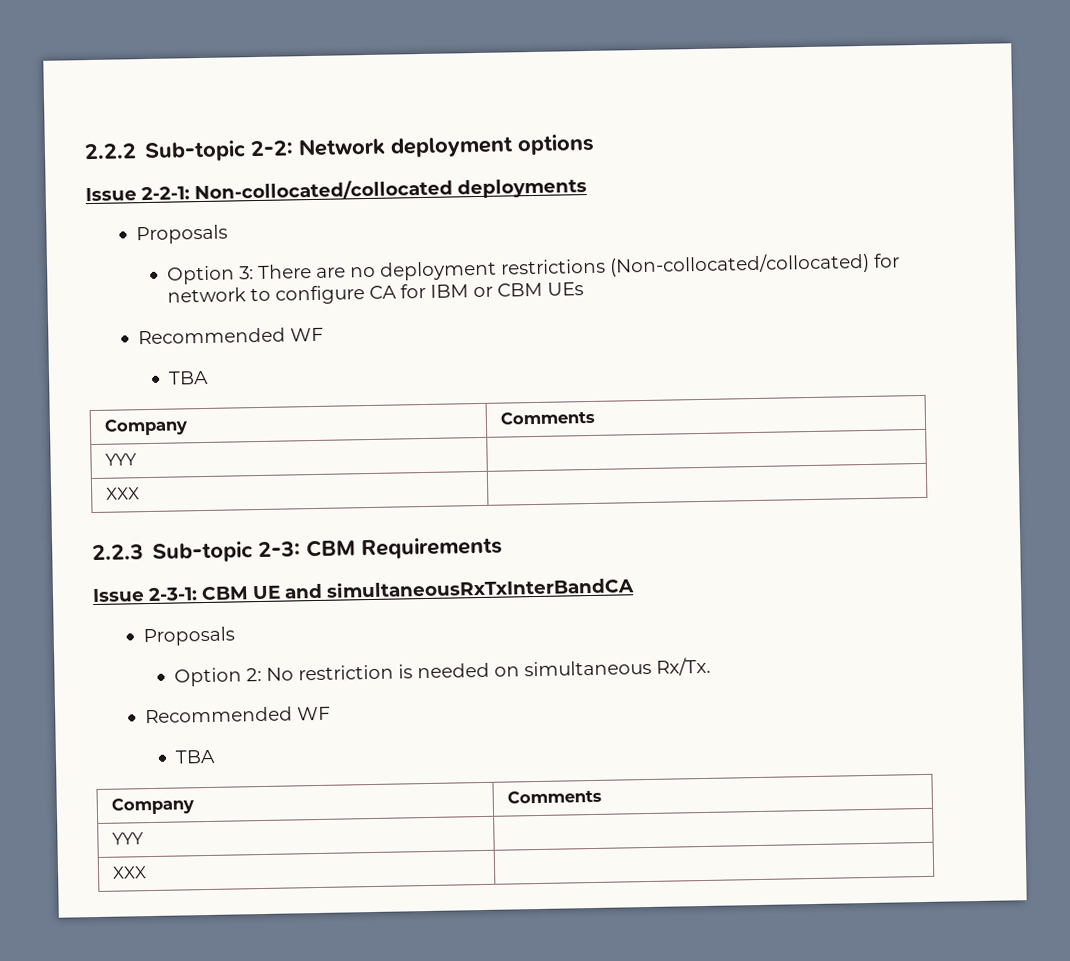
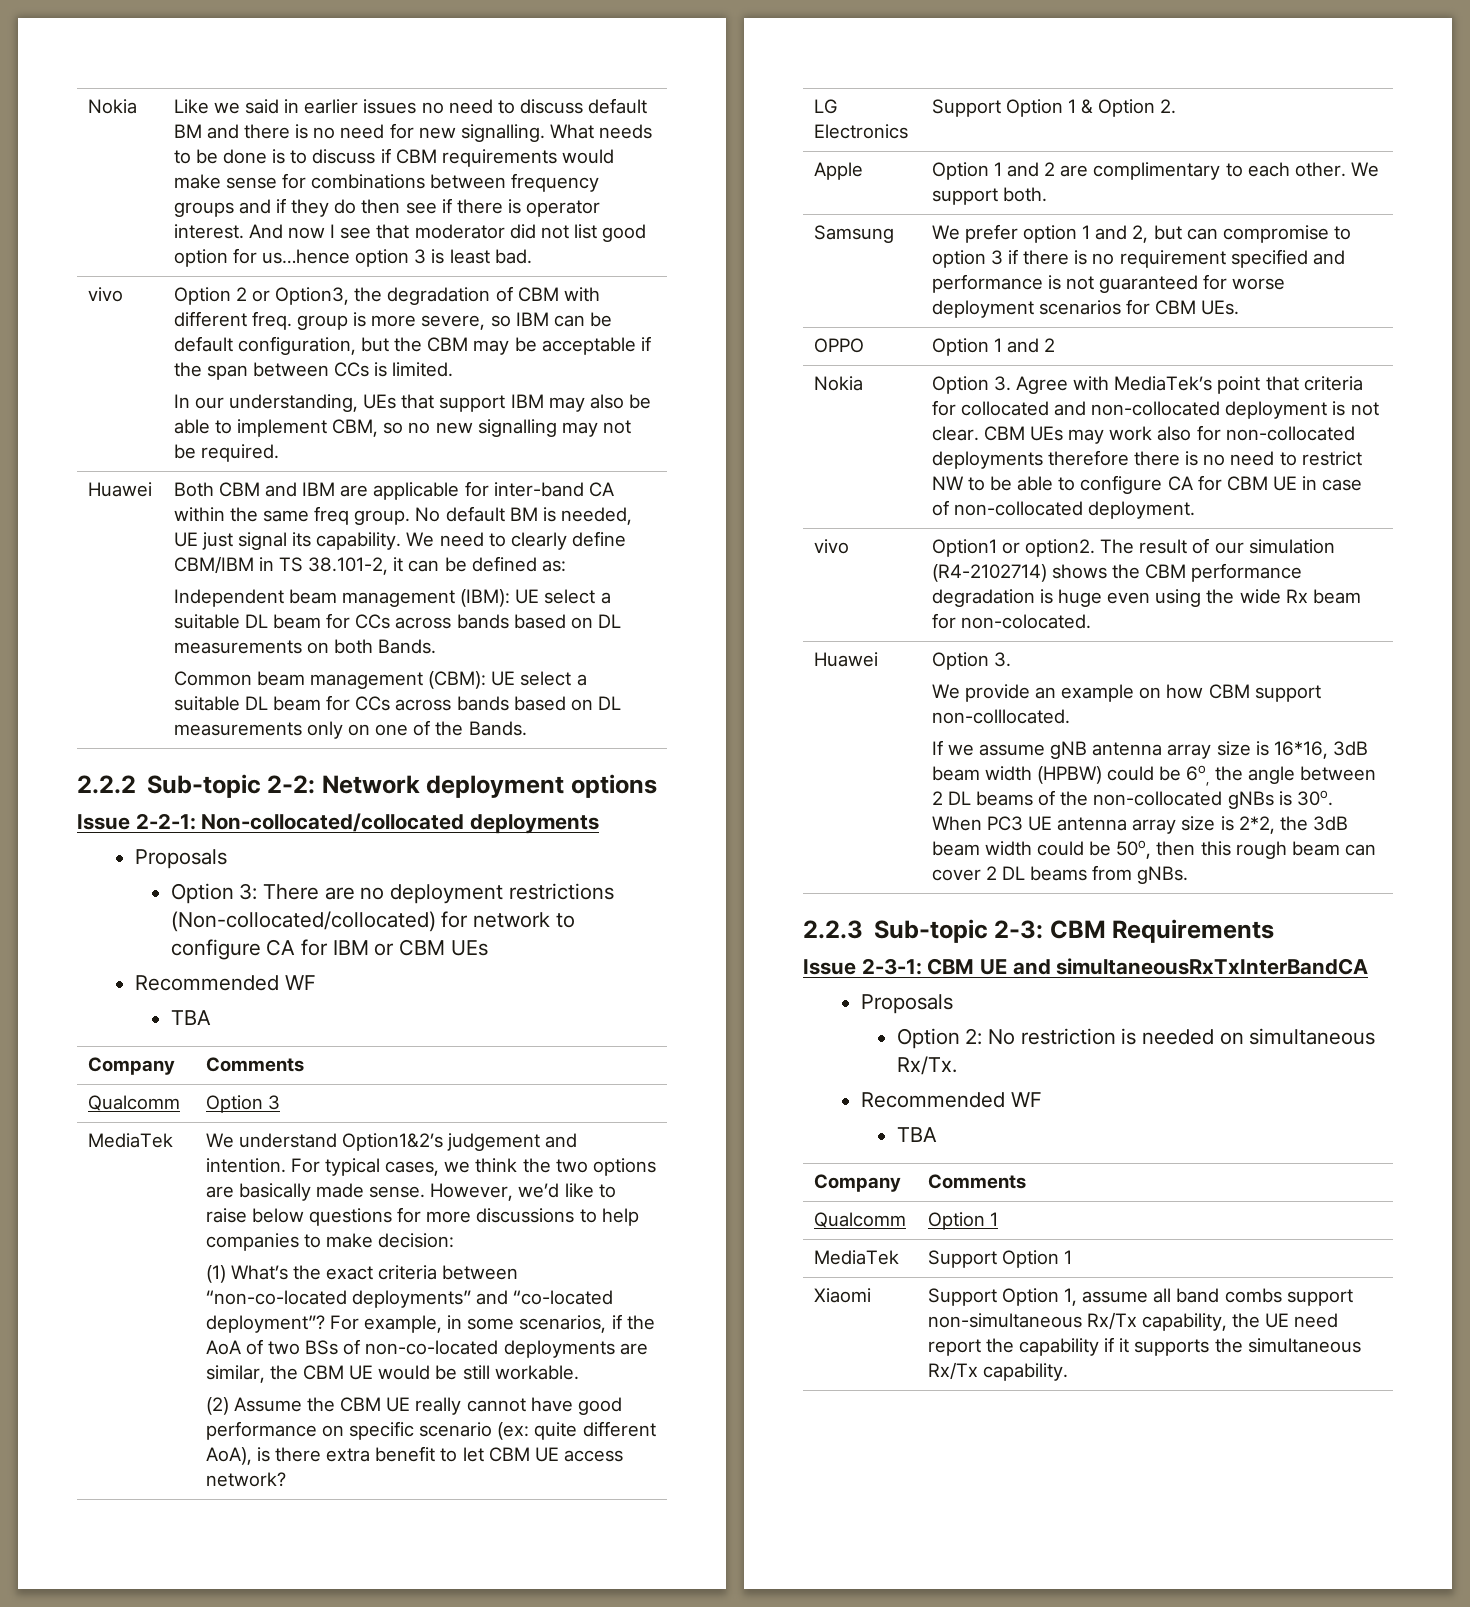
(84, 151) none -> [87,99,137,114] [173,98,648,114] [173,123,653,142] [173,148,614,167] [173,173,600,192] [173,198,601,217] [173,224,647,242] [173,248,532,267] [87,287,123,302] [173,286,600,305] [173,311,612,330] [173,336,651,355] [173,362,454,380] [173,394,651,412] [173,419,631,437] [173,444,279,462] [87,482,152,497] [173,481,614,500] [173,506,632,525] [173,531,626,550] [173,556,566,575] [173,589,611,607] [173,613,621,629] [173,639,437,654] [173,671,587,689] [173,695,621,711] [173,720,527,739] Nokia | Like we said in earlier issues no need to discuss default BM and there is no need for new signalling. What needs to be done is to discuss if CBM requirements would make sense for combinations between frequency groups and if they do then see if there is operator interest. And now I see that moderator did not list good option for us…hence option 3 is least bad. // vivo | Option 2 or Option3, the degradation of CBM with different freq. group is more severe, so IBM can be default configuration, but the CBM may be acceptable if the span between CCs is limited. // In our understanding, UEs that support IBM may also be able to implement CBM, so no new signalling may not be required. // Huawei | Both CBM and IBM are applicable for inter-band CA within the same freq group. No default BM is needed, UE just signal its capability. We need to clearly define CBM/IBM in TS 38.101-2, it can be defined as: // Independent beam management (IBM): UE select a suitable DL beam for CCs across bands based on DL measurements on both Bands. // Common beam management (CBM): UE select a suitable DL beam for CCs across bands based on DL measurements only on one of the Bands. //
[104,453,137,466] [105,487,140,500] YYY | // XXX | -> [87,1095,180,1111] [205,1095,280,1113] [87,1133,173,1148] [205,1133,578,1151] [205,1158,656,1176] [205,1183,616,1201] [205,1207,639,1226] [205,1233,455,1251] [205,1265,519,1283] [205,1290,614,1308] [205,1314,655,1333] [205,1339,648,1358] [205,1365,579,1383] [205,1397,622,1415] [205,1421,656,1440] [205,1446,623,1465] [205,1472,286,1487] [813,99,837,114] [813,124,908,139] [931,99,1177,117] [813,162,863,180] [931,162,1379,180] [931,187,1047,205] [813,225,894,243] [931,224,1351,243] [931,249,1345,268] [931,274,1286,293] [931,299,1240,318] [813,338,864,353] [931,338,1056,356] [813,376,863,391] [931,376,1363,394] [931,400,1379,419] [931,425,1355,444] [931,450,1362,469] [931,475,1363,494] [931,500,1195,519] [813,539,849,554] [931,538,1335,557] [931,563,1303,582] [931,589,1361,607] [931,613,1091,629] [813,652,878,667] [931,652,1011,670] [931,684,1321,702] [931,709,1070,724] [931,740,1368,759] [931,765,1376,786] [931,790,1333,809] [931,816,1348,834] [931,840,1376,859] [931,865,1189,884] Qualcomm | Option 3 // MediaTek | We understand Option1&2’s judgement and intention. For typical cases, we think the two options are basically made sense. However, we’d like to raise below questions for more discussions to help companies to make decision: // (1) What’s the exact criteria between “non-co-located deployments” and “co-located deployment”? For example, in some scenarios, if the AoA of two BSs of non-co-located deployments are similar, the CBM UE would be still workable. // (2) Assume the CBM UE really cannot have good performance on specific scenario (ex: quite different AoA), is there extra benefit to let CBM UE access network? // LG Electronics | Support Option 1 & Option 2. // Apple | Option 1 and 2 are complimentary to each other. We support both. // Samsung | We prefer option 1 and 2, but can compromise to option 3 if there is no requirement specified and performance is not guaranteed for worse deployment scenarios for CBM UEs. // OPPO | Option 1 and 2 // Nokia | Option 3. Agree with MediaTek’s point that criteria for collocated and non-collocated deployment is not clear. CBM UEs may work also for non-collocated deployments therefore there is no need to restrict NW to be able to configure CA for CBM UE in case of non-collocated deployment. // vivo | Option1 or option2. The result of our simulation (R4-2102714) shows the CBM performance degradation is huge even using the wide Rx beam for non-colocated. // Huawei | Option 3. // We provide an example on how CBM support non-colllocated. // If we assume gNB antenna array size is 16*16, 3dB beam width (HPBW) could be 6o, the angle between 2 DL beams of the non-collocated gNBs is 30o. When PC3 UE antenna array size is 2*2, the 3dB beam width could be 50o, then this rough beam can cover 2 DL beams from gNBs.
[111,832,144,845] [111,866,147,879] YYY | // XXX | -> [813,1212,906,1228] [927,1212,998,1230] [813,1250,899,1265] [927,1250,1072,1268] [813,1288,871,1303] [927,1288,1353,1306] [927,1312,1339,1331] [927,1337,1361,1356] [927,1362,1068,1381] Qualcomm | Option 1 // MediaTek | Support Option 1 // Xiaomi | Support Option 1, assume all band combs support non-simultaneous Rx/Tx capability, the UE need report the capability if it supports the simultaneous Rx/Tx capability.

